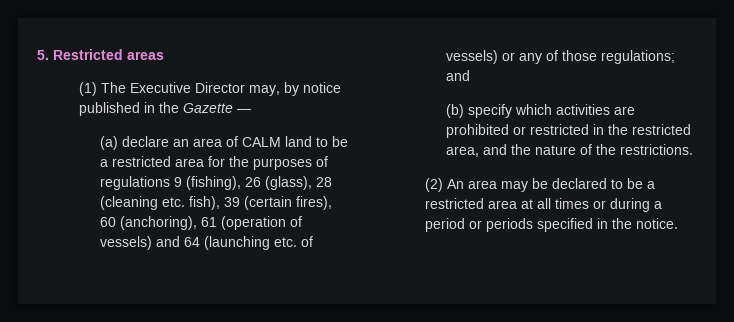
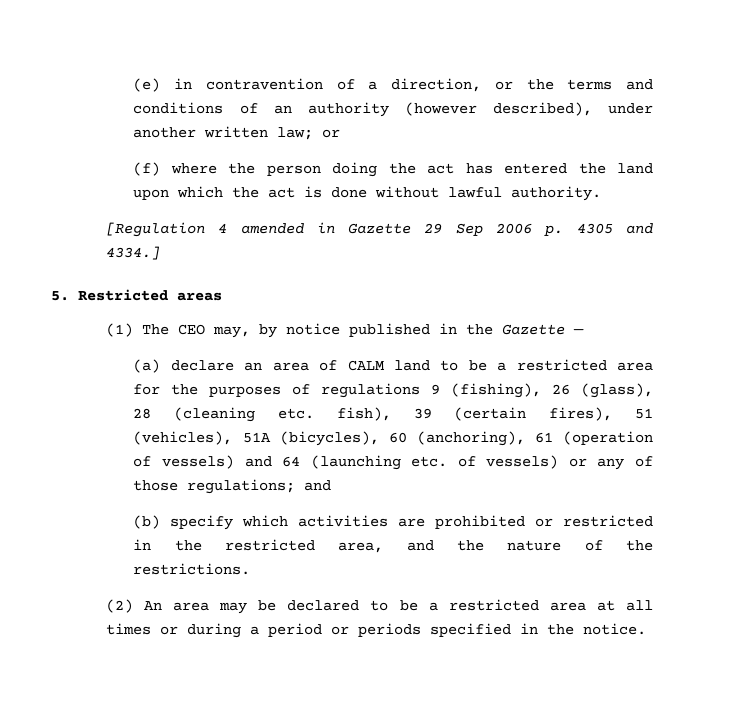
(37, 55) none -> [133,78,653,92] [133,102,653,117] [133,126,341,140] [133,162,653,177] [133,186,602,201] [105,222,653,237] [105,246,160,260] (e) in contravention of a direction, or the terms and conditions of an authority (however described), under another written law; or // (f) where the person doing the act has entered the land upon which the act is done without lawful authority. // [Regulation 4 amended in Gazette 29 Sep 2006 p. 4305 and 4334.] //
[130,82,246,93] Executive Director -> [177,324,205,335] CEO
(333, 203) none -> [635,408,653,419] [133,431,379,446] 51 (vehicles), 51A (bicycles),

